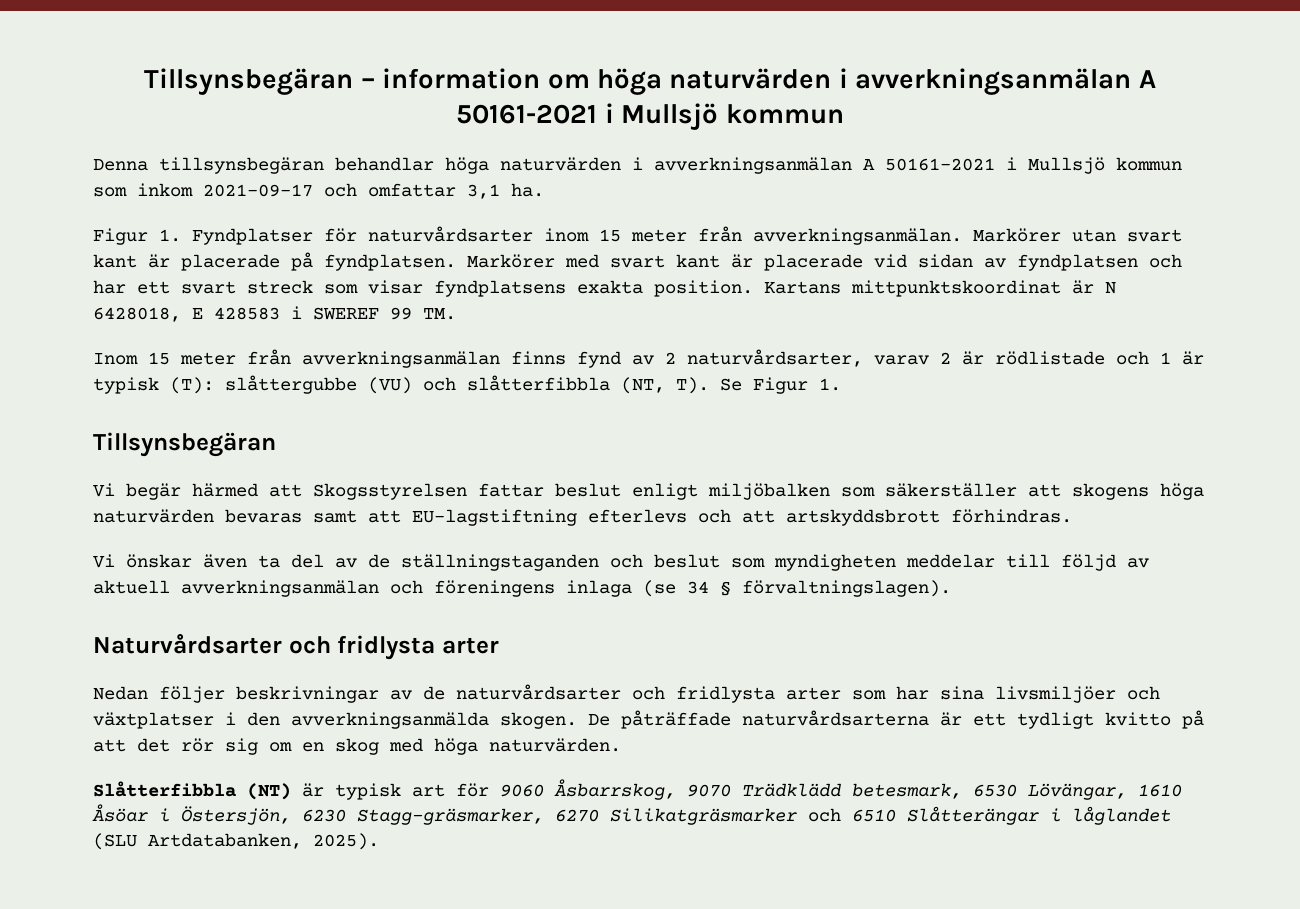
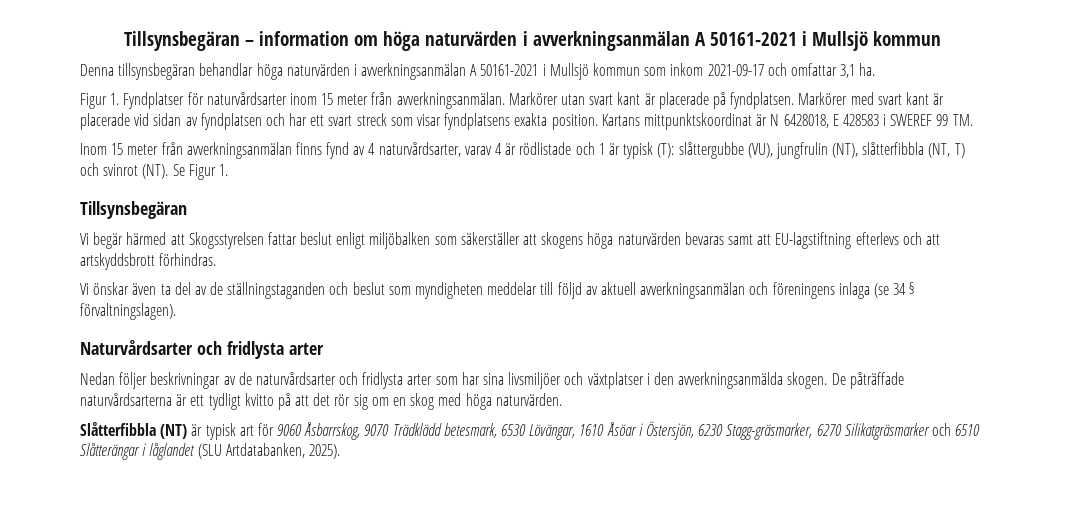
[665,352,676,364] 2 -> [368,143,376,155] 4
[940,352,951,364] 2 -> [495,143,503,155] 4
[368,375,709,394] (VU) och slåtterfibbla (NT, T). -> [747,142,965,159] [80,163,169,179] (VU), jungfrulin (NT), slåtterfibbla (NT, T) och svinrot (NT).

